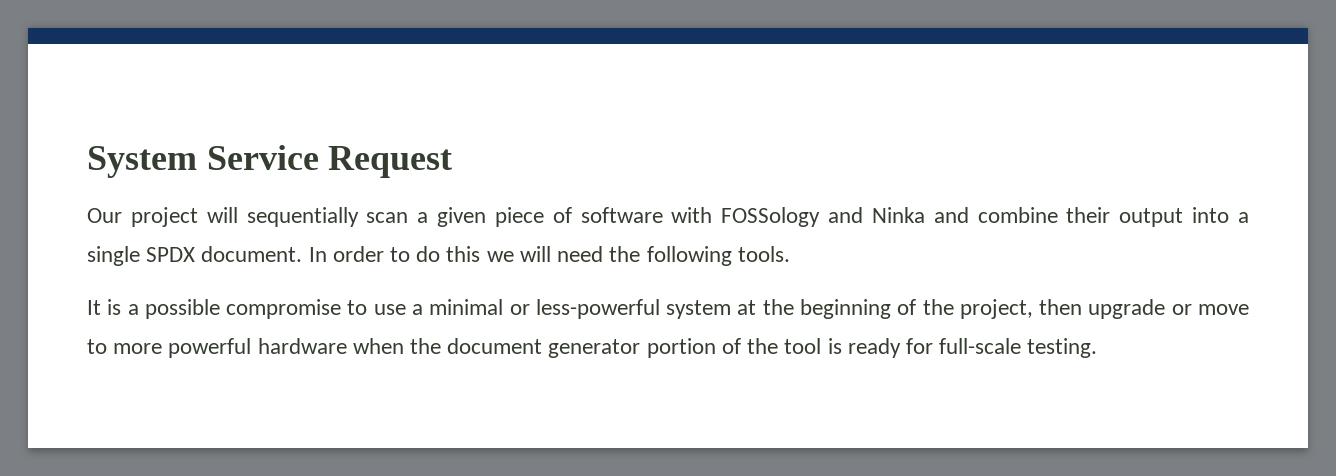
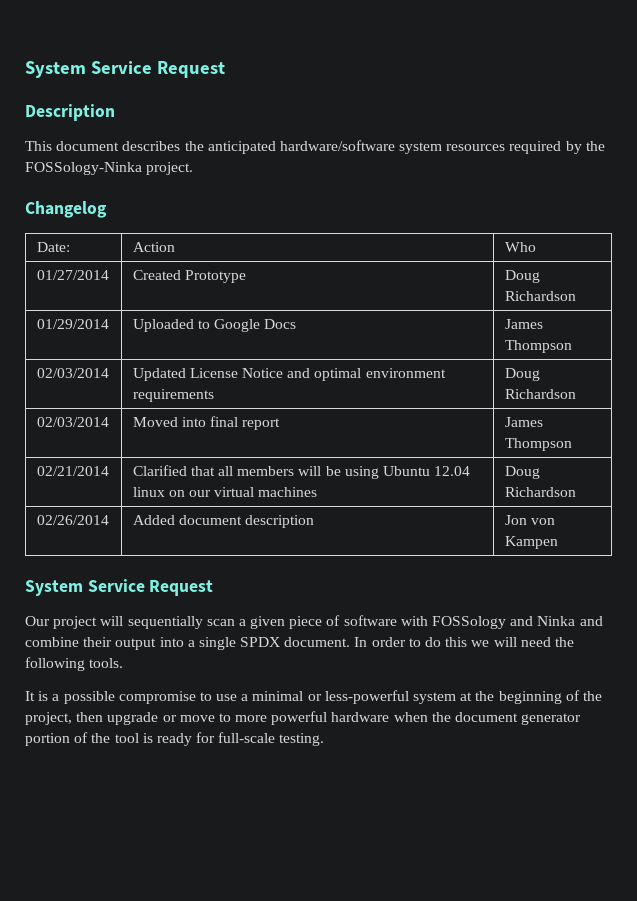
[87,145,453,178] System Service Request -> [25,61,225,78] [25,104,115,121] [25,140,605,154] [25,162,194,175] [25,201,107,218] [36,242,70,252] [132,242,175,252] [504,242,536,252] [36,270,109,280] [132,270,246,283] [504,270,540,283] [504,291,576,301] [36,319,109,329] [132,319,297,332] [504,319,543,329] [504,340,572,353] [36,368,109,378] [132,368,446,381] [132,389,214,402] [504,368,540,381] [504,389,576,399] [36,417,109,427] [132,416,281,430] [504,417,543,427] [504,438,572,451] [36,466,109,476] [132,465,471,479] [132,487,318,497] [504,466,540,479] [504,487,576,497] [36,515,109,525] [132,515,315,528] [504,515,555,525] [504,536,558,549] [25,579,214,596] System Service Request // Description // This document describes the anticipated hardware/software system resources required by the FOSSology-Ninka project. // Changelog // Date: | Action | Who // 01/27/2014 | Created Prototype | Doug Richardson // 01/29/2014 | Uploaded to Google Docs | James Thompson // 02/03/2014 | Updated License Notice and optimal environment requirements | Doug Richardson // 02/03/2014 | Moved into final report | James Thompson // 02/21/2014 | Clarified that all members will be using Ubuntu 12.04 linux on our virtual machines | Doug Richardson // 02/26/2014 | Added document description | Jon von Kampen // System Service Request

